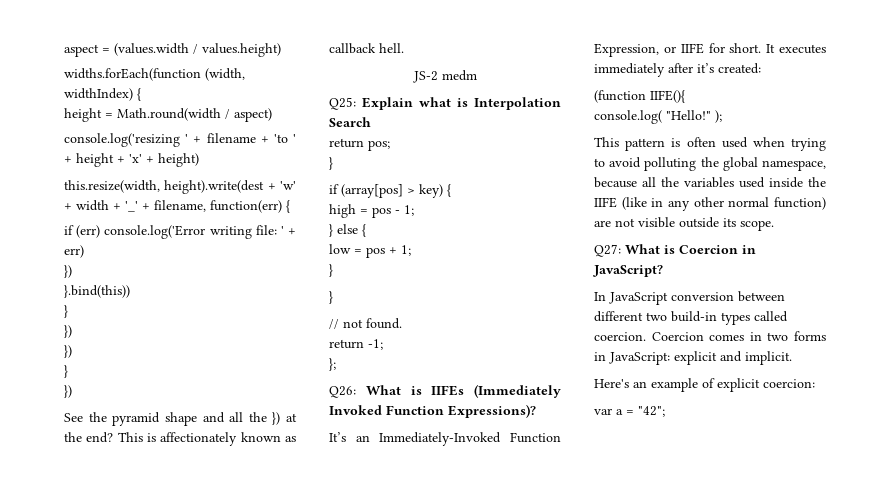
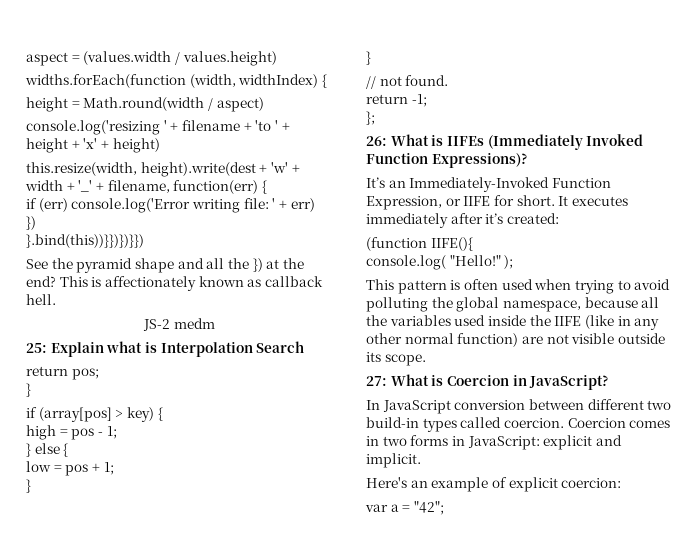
[64,285,130,298] [64,305,68,318] [64,325,72,338] [64,345,72,358] [64,365,68,378] [64,385,72,398] }.bind(this)) // } // }) // }) // } // }) -> [26,234,144,248] }.bind(this))}})})}})
[329,97,356,110] Q25: -> [26,343,47,353] 25:
[329,386,356,398] Q26: -> [366,136,387,146] 26:
[594,244,621,257] Q27: -> [366,376,387,386] 27:

